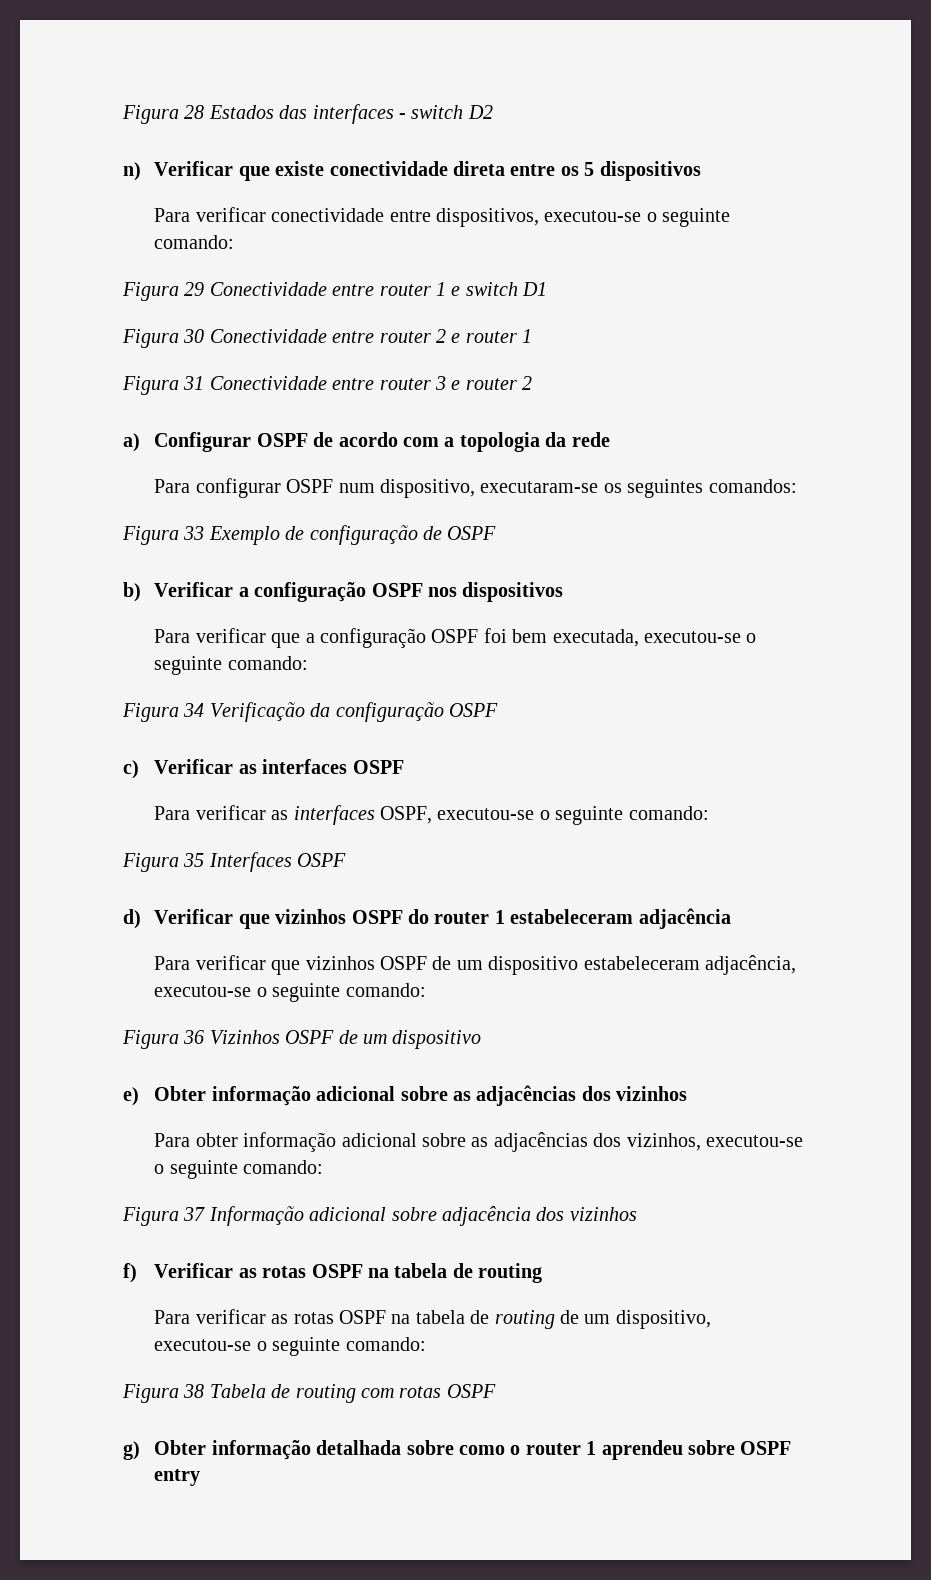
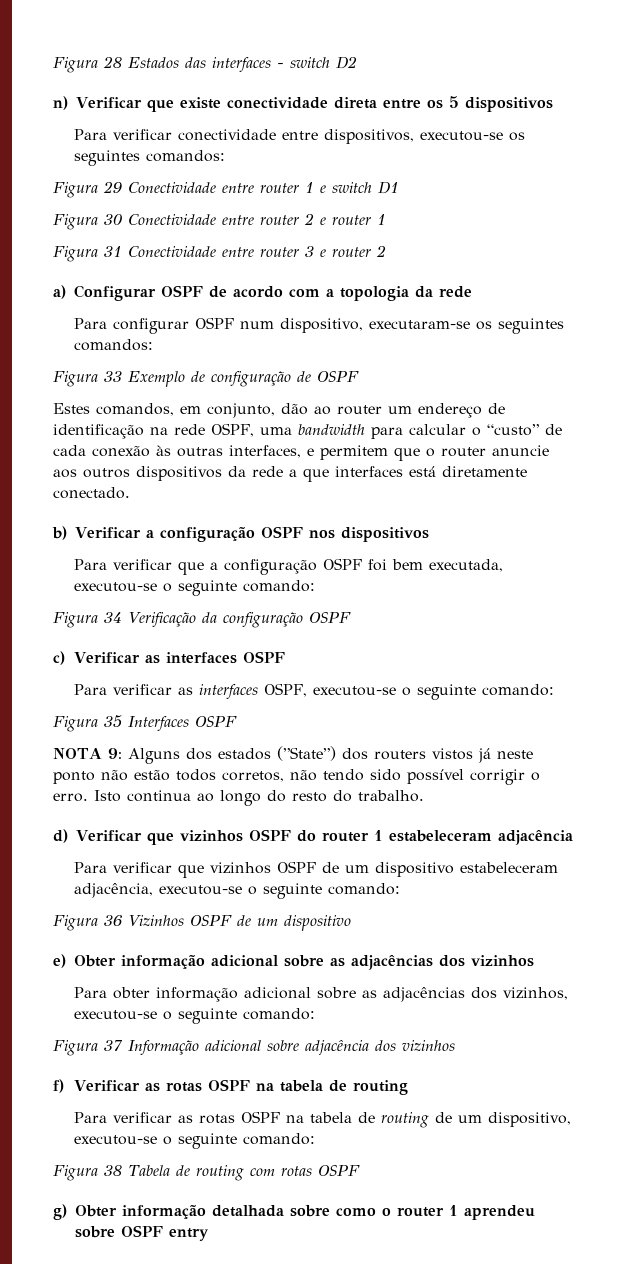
[646,208,731,227] [154,235,235,249] o seguinte comando: -> [508,132,525,141] [73,150,225,166] os seguintes comandos:
(497, 533) none -> [53,403,505,418] [53,423,562,439] [53,445,549,461] [53,466,527,482] [53,487,130,499] // Estes comandos, em conjunto, dão ao router um endereço de identificação na rede OSPF, uma bandwidth para calcular o “custo” de cada conexão às outras interfaces, e permitem que o router anuncie aos outros dispositivos da rede a que interfaces está diretamente conectado.
(347, 860) none -> [53,746,533,764] [53,769,540,785] [53,790,424,806] // NOTA 9: Alguns dos estados (”State”) dos routers vistos já neste ponto não estão todos corretos, não tendo sido possível corrigir o erro. Isto continua ao longo do resto do trabalho.

